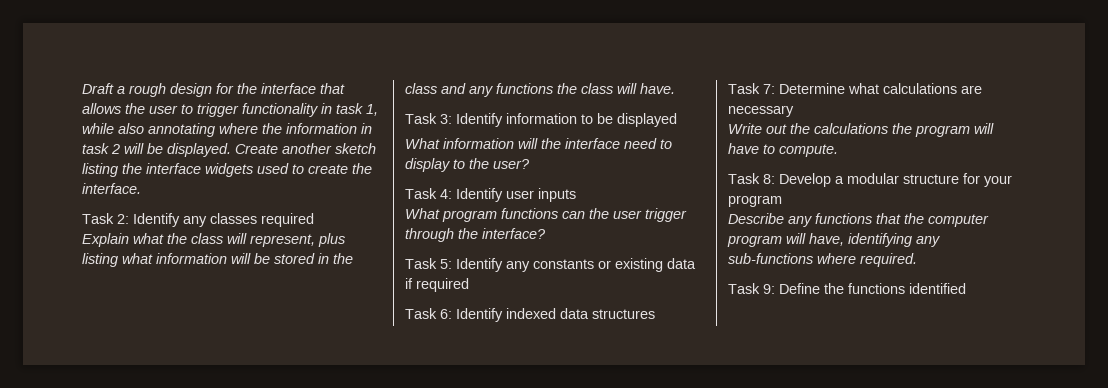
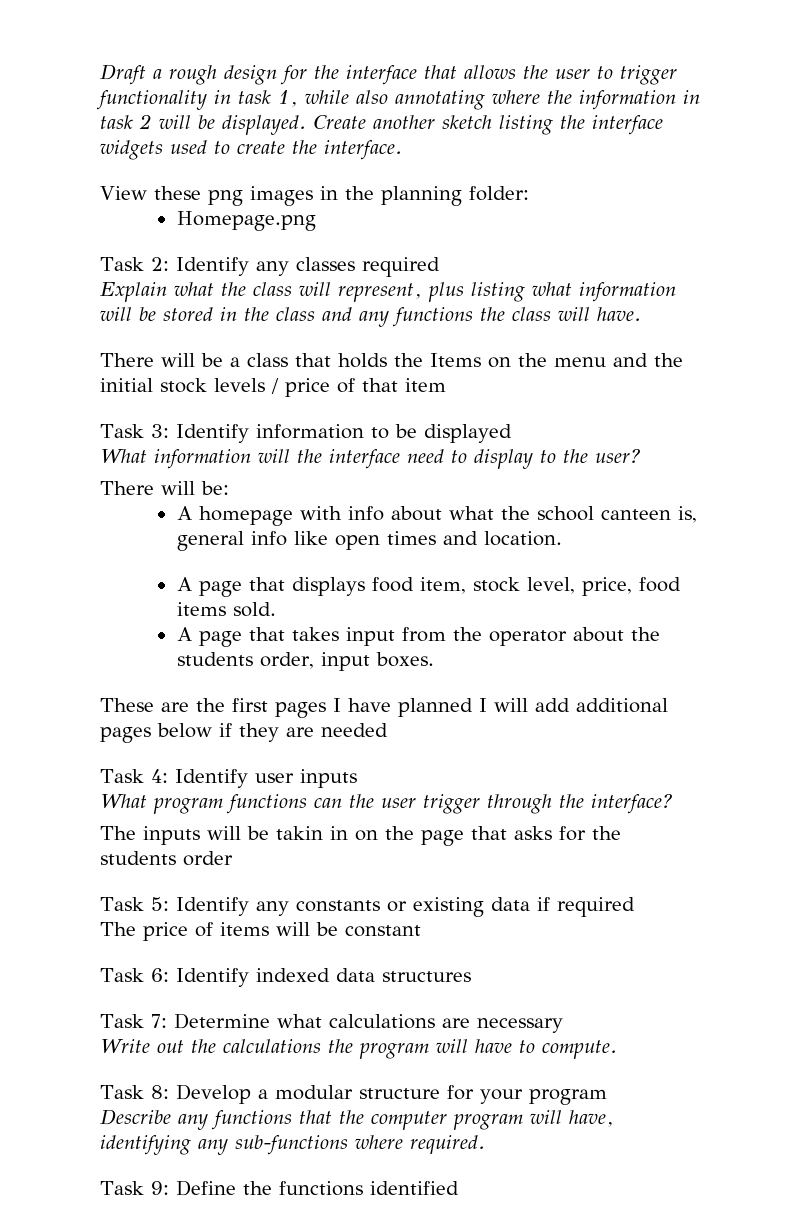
(141, 188) none -> [100,186,529,206] [176,211,316,231] // View these png images in the planning folder: // Homepage.png
(675, 88) none -> [100,353,683,368] [100,378,446,397] // There will be a class that holds the Items on the menu and the initial stock levels / price of that item
(530, 164) none -> [100,481,229,495] [176,506,697,526] [176,531,562,551] [176,577,681,597] [176,602,276,617] [176,627,660,647] [176,652,434,671] [100,698,668,718] [100,723,388,743] // There will be: // A homepage with info about what the school canteen is, general info like open times and location. // A page that displays food item, stock level, price, food items sold. // A page that takes input from the operator about the students order, input boxes. // These are the first pages I have planned I will add additional pages below if they are needed
(546, 233) none -> [100,826,621,846] [100,851,233,866] // The inputs will be takin in on the page that asks for the students order
(469, 285) none -> [100,922,421,941] // The price of items will be constant

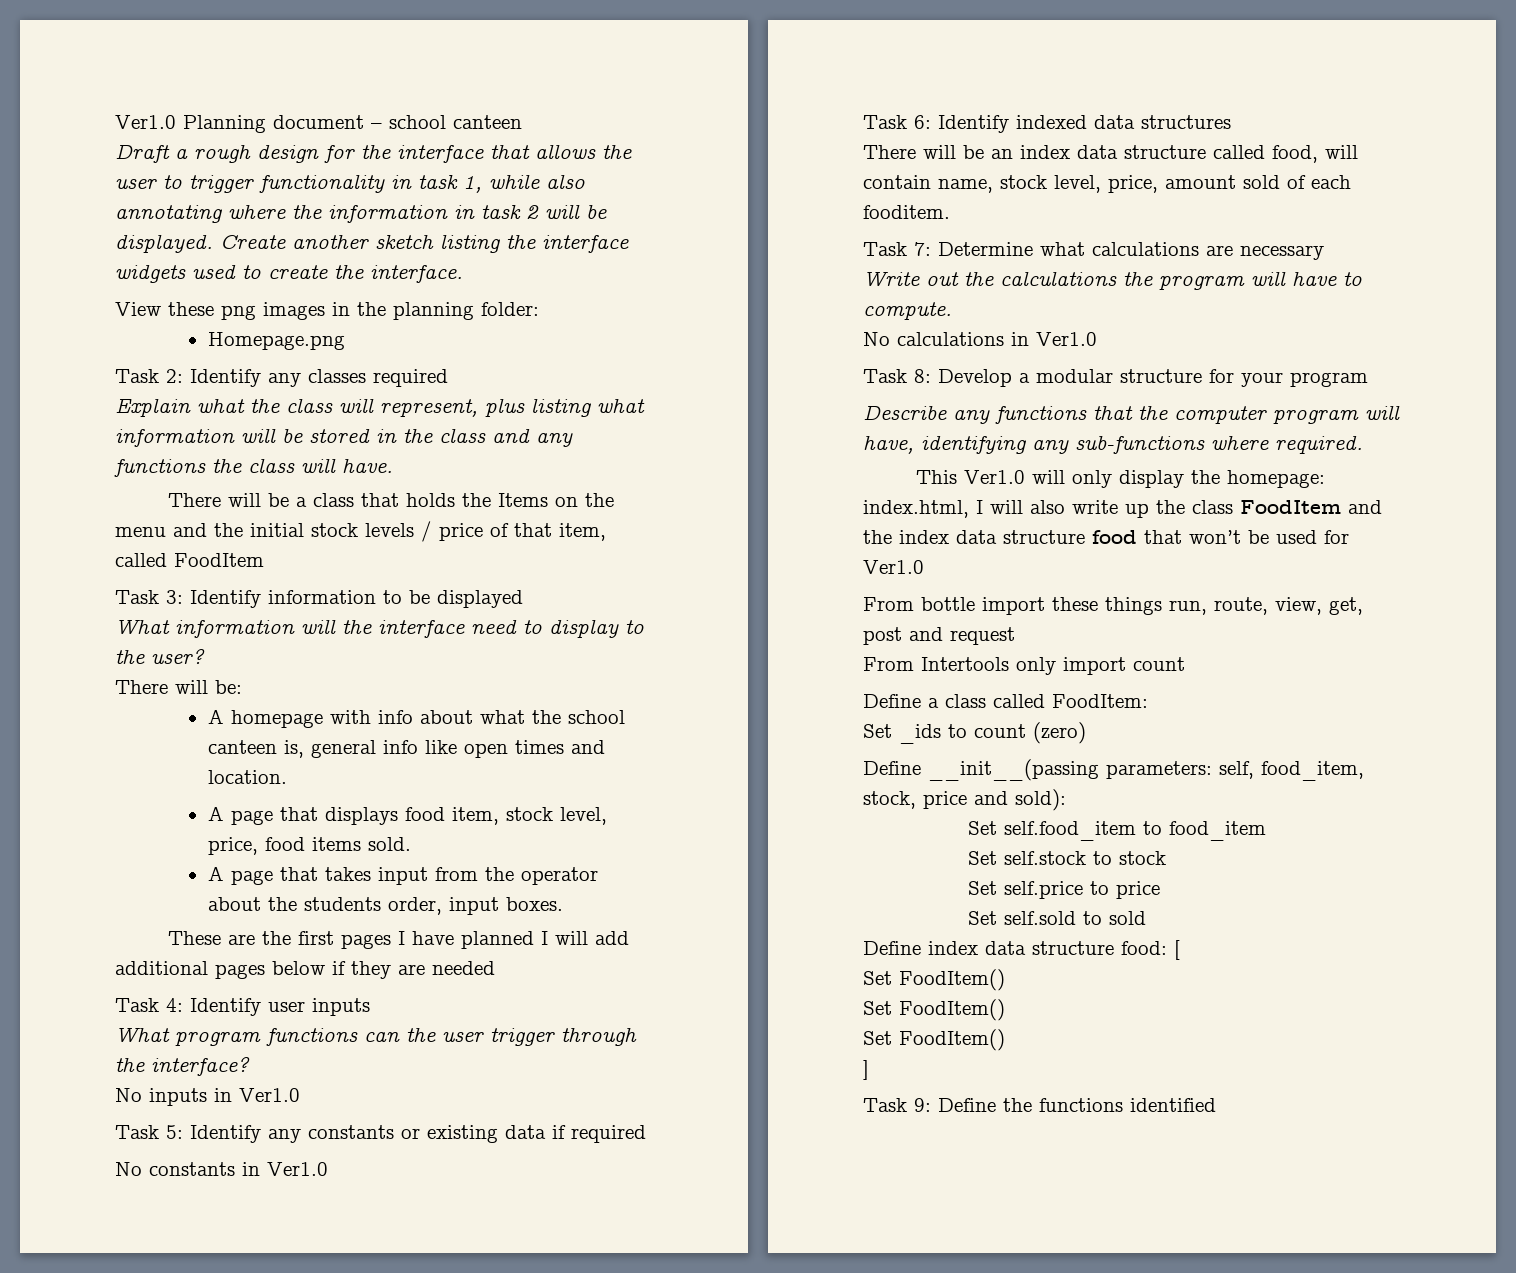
(100, 74) none -> [115,115,522,133] Ver1.0 Planning document – school canteen //
[405,378,446,392] item -> [559,523,606,541] [115,553,264,567] item, called FoodItem
[100,826,621,846] [100,851,233,866] The inputs will be takin in on the page that asks for the students order -> [115,1088,300,1106] No inputs in Ver1.0
[100,922,421,941] The price of items will be constant -> [115,1162,328,1176] No constants in Ver1.0
(471, 976) none -> [863,145,1358,163] [863,175,1351,193] [863,205,950,219] // There will be an index data structure called food, will contain name, stock level, price, amount sold of each fooditem.
(617, 1049) none -> [863,332,1097,346] // No calculations in Ver1.0
(485, 1144) none -> [916,470,1326,488] [863,500,1382,518] [863,530,1349,544] [863,560,924,574] [863,597,1363,615] [863,627,1015,645] [863,657,1185,675] [863,694,1148,708] [863,722,1086,744] [863,759,1364,781] [863,789,1066,811] [968,821,1267,841] [968,851,1167,865] [968,881,1161,899] [968,911,1147,925] [863,940,1180,960] [863,969,1005,991] [863,999,1005,1021] [863,1029,1005,1051] [863,1060,869,1080] // This Ver1.0 will only display the homepage: index.html, I will also write up the class FoodItem and the index data structure food that won’t be used for Ver1.0 // From bottle import these things run, route, view, get, post and request // From Intertools only import count // Define a class called FoodItem: // Set _ids to count (zero) // Define __init__(passing parameters: self, food_item, stock, price and sold): // Set self.food_item to food_item // Set self.stock to stock // Set self.price to price // Set self.sold to sold // Define index data structure food: [ // Set FoodItem() // Set FoodItem() // Set FoodItem() // ]

